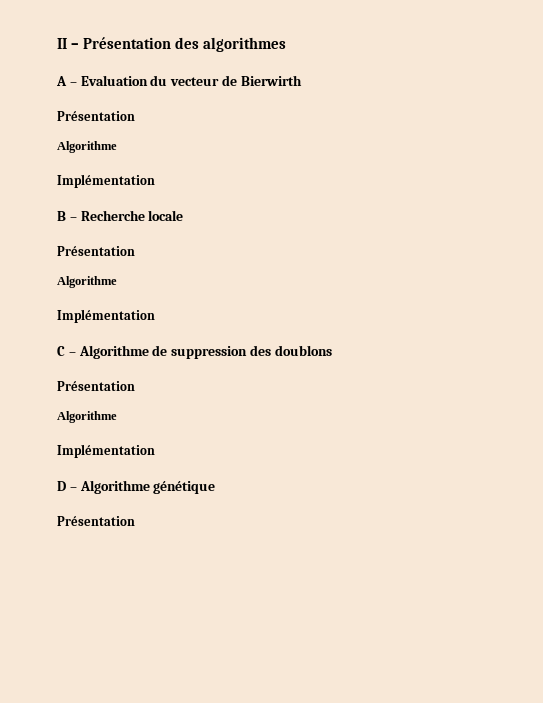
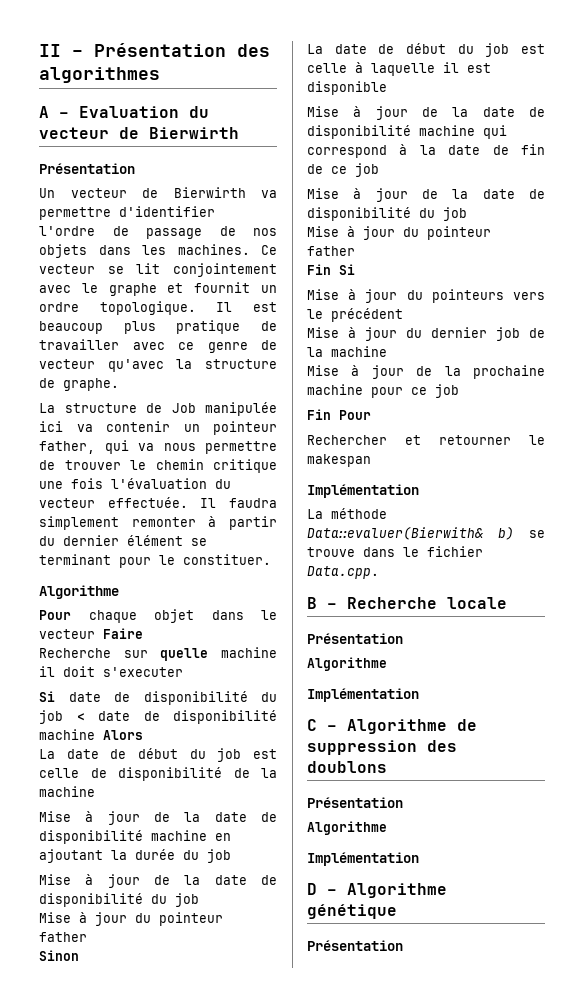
[57,141,117,153] [57,174,155,188] Algorithme // Implémentation -> [39,187,277,198] [39,206,215,220] [39,226,277,239] [39,244,277,258] [39,263,277,277] [39,282,277,296] [39,301,277,315] [39,320,277,334] [39,339,277,353] [39,359,277,372] [39,378,119,391] [39,402,277,416] [39,421,277,435] [39,440,277,454] [39,459,277,473] [39,478,231,489] [39,497,277,508] [39,516,277,530] [39,535,207,546] [39,554,271,568] [39,585,119,599] [39,609,277,623] [39,628,143,639] [39,647,277,661] [39,666,183,677] [39,691,277,705] [39,710,277,724] [39,729,143,740] [39,748,277,762] [39,767,277,781] [39,786,95,797] [39,811,277,825] [39,830,231,844] [39,849,231,863] [39,874,277,888] [39,893,199,907] [39,912,223,926] [39,932,87,942] [39,950,79,961] [307,43,545,57] [307,62,491,76] [307,81,387,95] [307,106,545,120] [307,125,507,139] [307,144,545,158] [307,163,379,177] [307,188,545,202] [307,207,467,221] [307,226,491,240] [307,246,355,256] [307,264,355,275] [307,289,545,303] [307,308,403,322] [307,327,545,341] [307,346,387,357] [307,365,545,379] [307,384,459,398] [307,409,371,420] [307,435,545,445] [307,454,371,467] [307,484,419,498] [307,508,387,519] [307,527,545,540] [307,546,483,557] [307,566,379,579] Un vecteur de Bierwirth va permettre d'identifier l'ordre de passage de nos objets dans les machines. Ce vecteur se lit conjointement avec le graphe et fournit un ordre topologique. Il est beaucoup plus pratique de travailler avec ce genre de vecteur qu'avec la structure de graphe. // La structure de Job manipulée ici va contenir un pointeur father, qui va nous permettre de trouver le chemin critique une fois l'évaluation du vecteur effectuée. Il faudra simplement remonter à partir du dernier élément se terminant pour le constituer. // Algorithme // Pour chaque objet dans le vecteur Faire // Recherche sur quelle machine il doit s'executer // Si date de disponibilité du job < date de disponibilité machine Alors // La date de début du job est celle de disponibilité de la machine // Mise à jour de la date de disponibilité machine en ajoutant la durée du job // Mise à jour de la date de disponibilité du job // Mise à jour du pointeur father // Sinon // La date de début du job est celle à laquelle il est disponible // Mise à jour de la date de disponibilité machine qui correspond à la date de fin de ce job // Mise à jour de la date de disponibilité du job // Mise à jour du pointeur father // Fin Si // Mise à jour du pointeurs vers le précédent // Mise à jour du dernier job de la machine // Mise à jour de la prochaine machine pour ce job // Fin Pour // Rechercher et retourner le makespan // Implémentation // La méthode Data∷evaluer(Bierwith& b) se trouve dans le fichier Data.cpp.

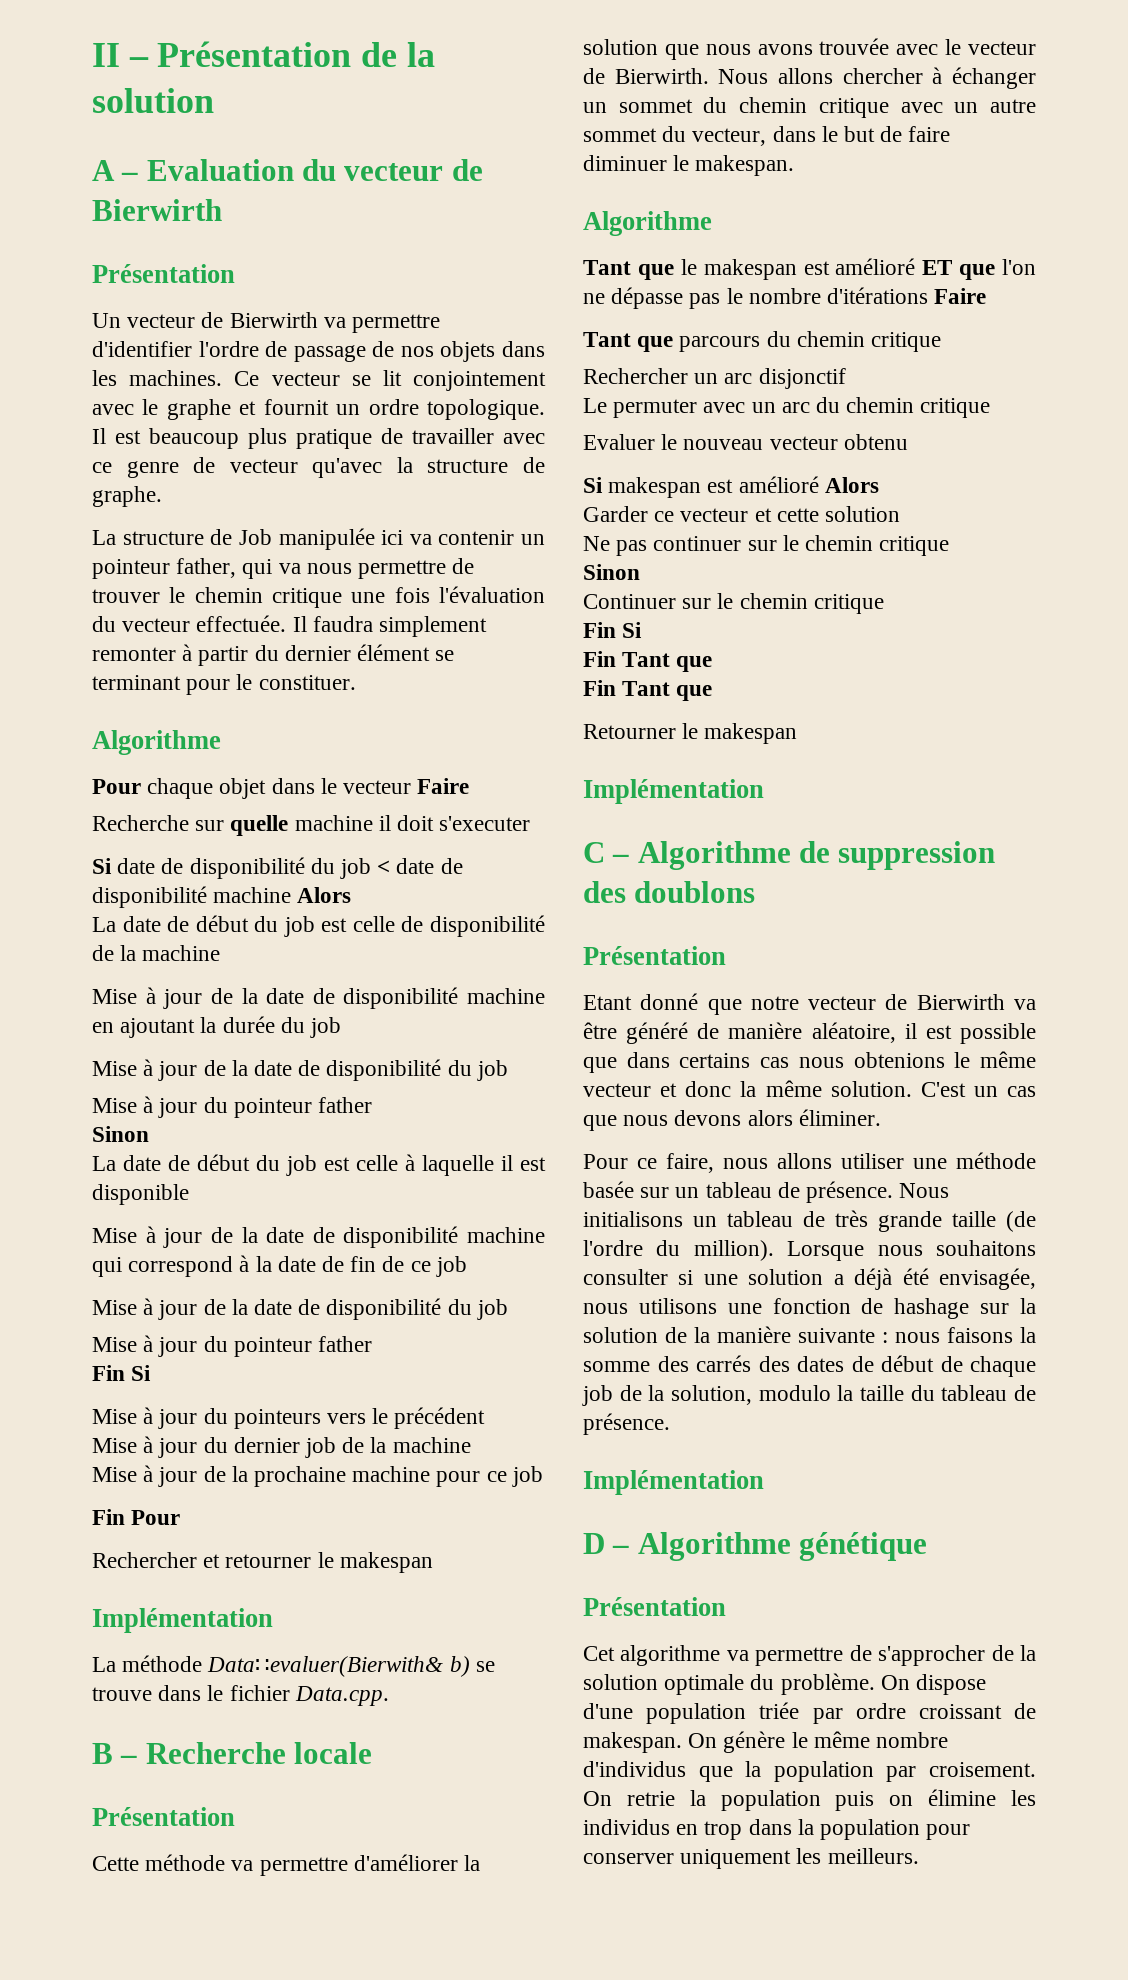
[237,44,270,57] [39,67,160,83] des algorithmes -> [361,42,435,67] [92,88,214,113] de la solution
[307,657,387,671] Algorithme -> [92,1854,481,1876] [583,38,1036,60] [583,67,1036,89] [583,97,1036,118] [583,126,951,146] [583,155,795,176] [583,211,712,236] [583,258,1036,280] [583,287,987,309] [583,331,942,352] [583,368,846,389] [583,397,991,418] [583,434,908,450] [583,476,879,498] [583,506,901,522] [583,535,950,556] [583,564,640,580] [583,593,884,614] [583,622,643,638] [583,651,713,672] [583,680,713,701] [583,723,798,744] Cette méthode va permettre d'améliorer la solution que nous avons trouvée avec le vecteur de Bierwirth. Nous allons chercher à échanger un sommet du chemin critique avec un autre sommet du vecteur, dans le but de faire diminuer le makespan. // Algorithme // Tant que le makespan est amélioré ET que l'on ne dépasse pas le nombre d'itérations Faire // Tant que parcours du chemin critique // Rechercher un arc disjonctif // Le permuter avec un arc du chemin critique // Evaluer le nouveau vecteur obtenu // Si makespan est amélioré Alors // Garder ce vecteur et cette solution // Ne pas continuer sur le chemin critique // Sinon // Continuer sur le chemin critique // Fin Si // Fin Tant que // Fin Tant que // Retourner le makespan
[307,821,387,835] Algorithme -> [583,993,1036,1015] [583,1022,1036,1044] [583,1051,1036,1073] [583,1080,1036,1097] [583,1109,881,1131] [583,1152,1036,1173] [583,1181,950,1203] [583,1210,1036,1232] [583,1240,1036,1261] [583,1268,1036,1290] [583,1298,1036,1319] [583,1326,1036,1343] [583,1355,1036,1377] [582,1385,1036,1406] [583,1413,670,1435] Etant donné que notre vecteur de Bierwirth va être généré de manière aléatoire, il est possible que dans certains cas nous obtenions le même vecteur et donc la même solution. C'est un cas que nous devons alors éliminer. // Pour ce faire, nous allons utiliser une méthode basée sur un tableau de présence. Nous initialisons un tableau de très grande taille (de l'ordre du million). Lorsque nous souhaitons consulter si une solution a déjà été envisagée, nous utilisons une fonction de hashage sur la solution de la manière suivante : nous faisons la somme des carrés des dates de début de chaque job de la solution, modulo la taille du tableau de présence.
(403, 945) none -> [583,1645,1036,1666] [583,1673,987,1695] [583,1702,1036,1724] [583,1731,949,1753] [583,1761,1036,1782] [583,1789,1036,1811] [583,1819,971,1840] [583,1848,919,1869] // Cet algorithme va permettre de s'approcher de la solution optimale du problème. On dispose d'une population triée par ordre croissant de makespan. On génère le même nombre d'individus que la population par croisement. On retrie la population puis on élimine les individus en trop dans la population pour conserver uniquement les meilleurs.

